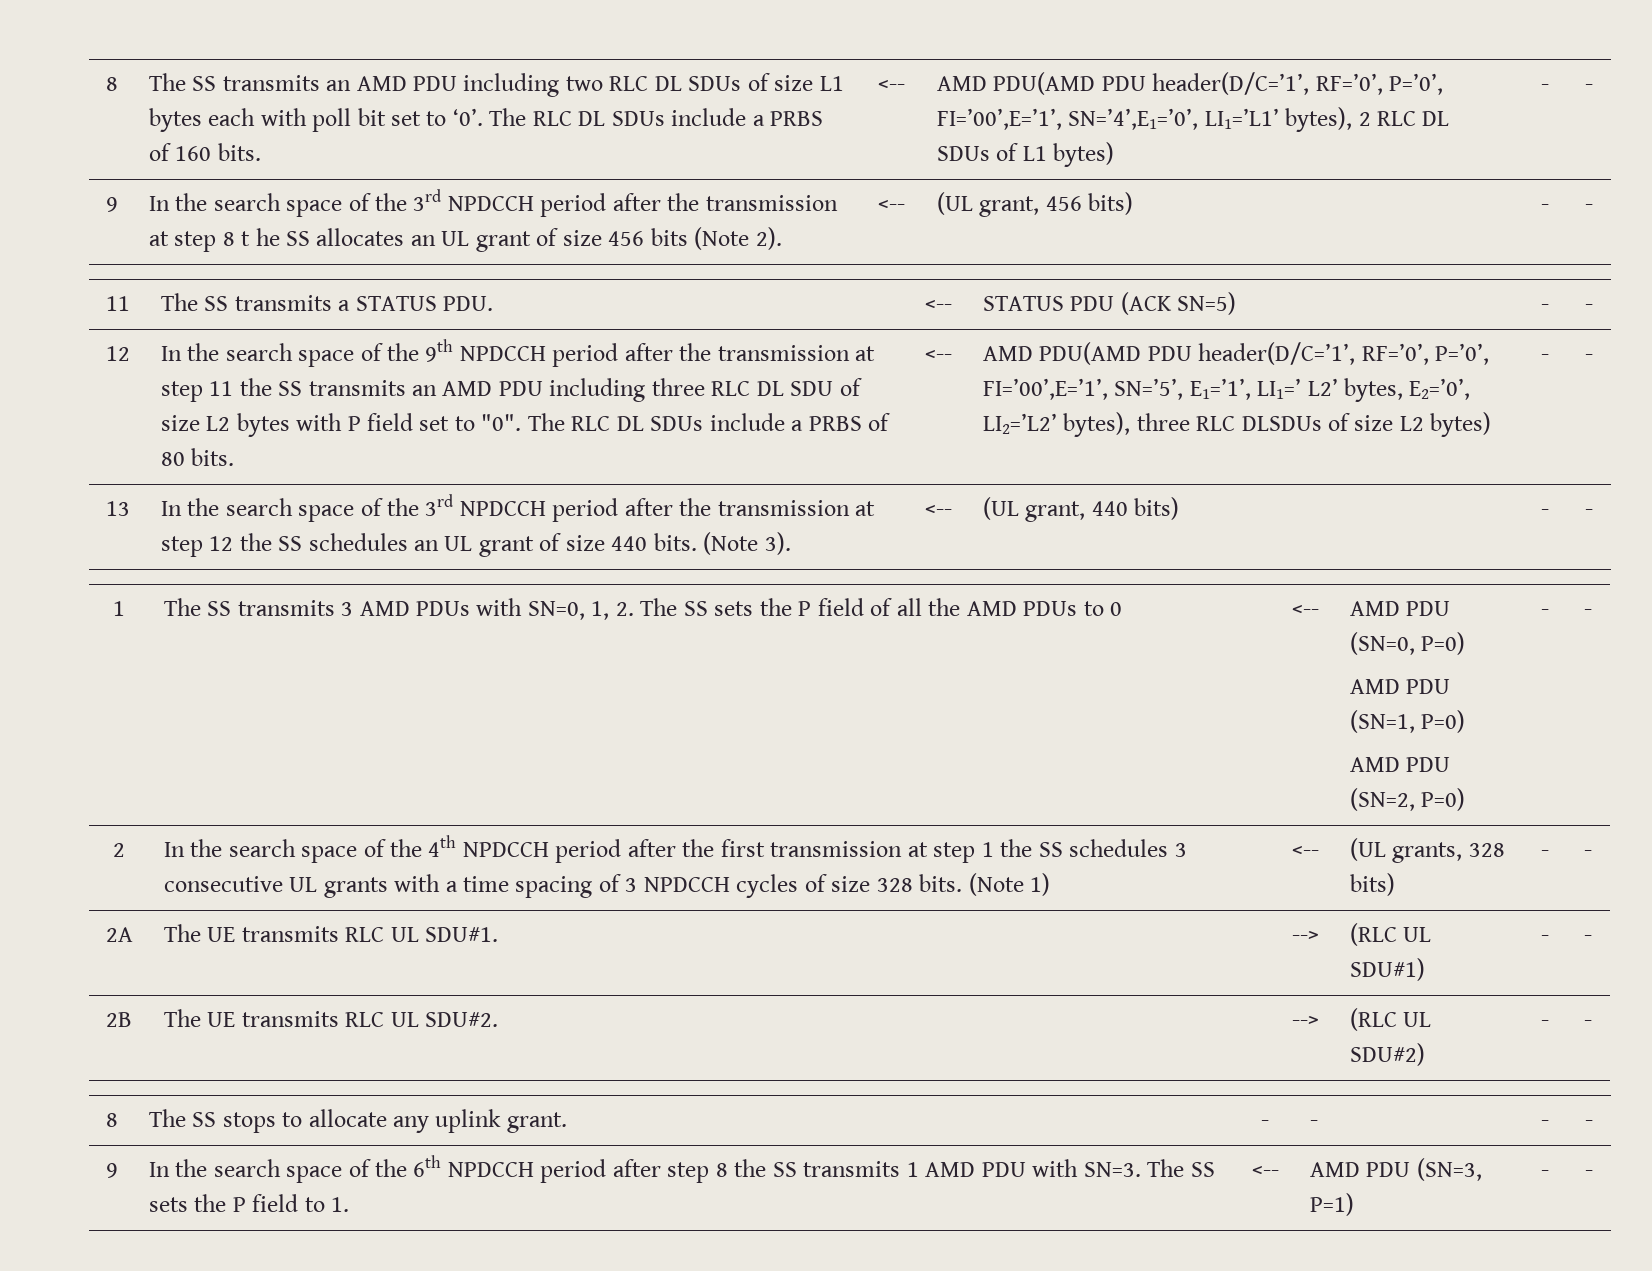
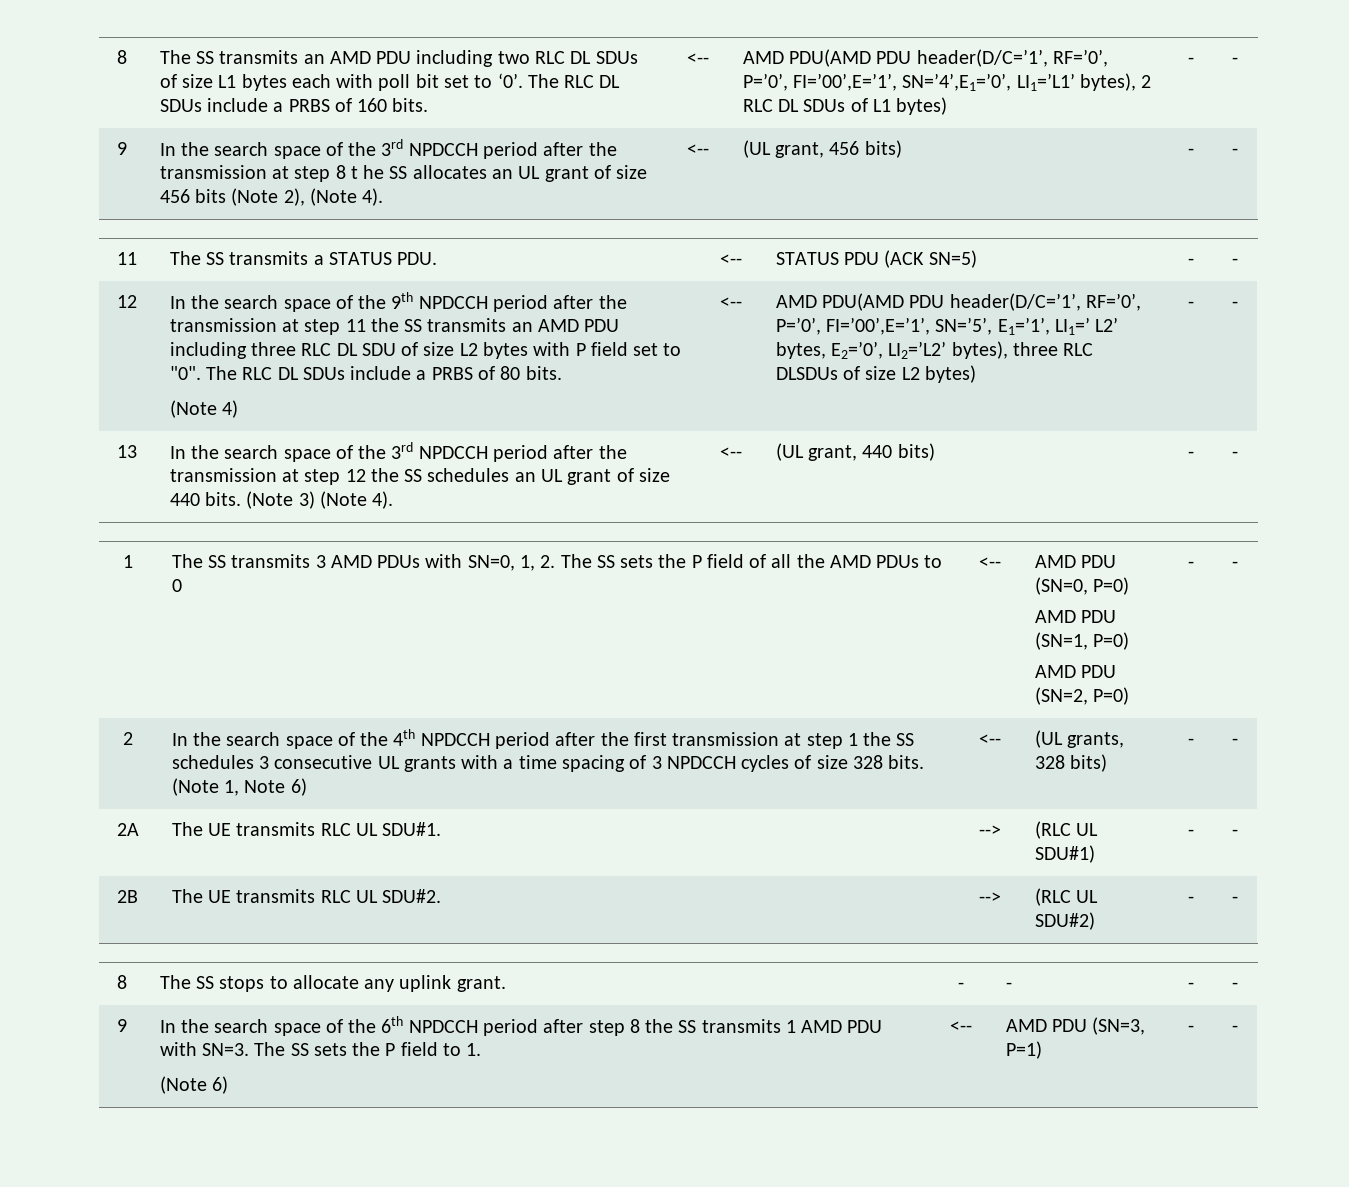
[755,227,782,250] 2). -> [283,188,384,206] 2), (Note 4).
(235, 457) none -> [169,400,239,418] // (Note 4)
[764,532,791,555] 3). -> [298,491,394,509] 3) (Note 4).
[1030,873,1051,896] 1) -> [224,778,307,796] 1, Note 6)
(349, 1204) none -> [159,1076,229,1094] // (Note 6)

